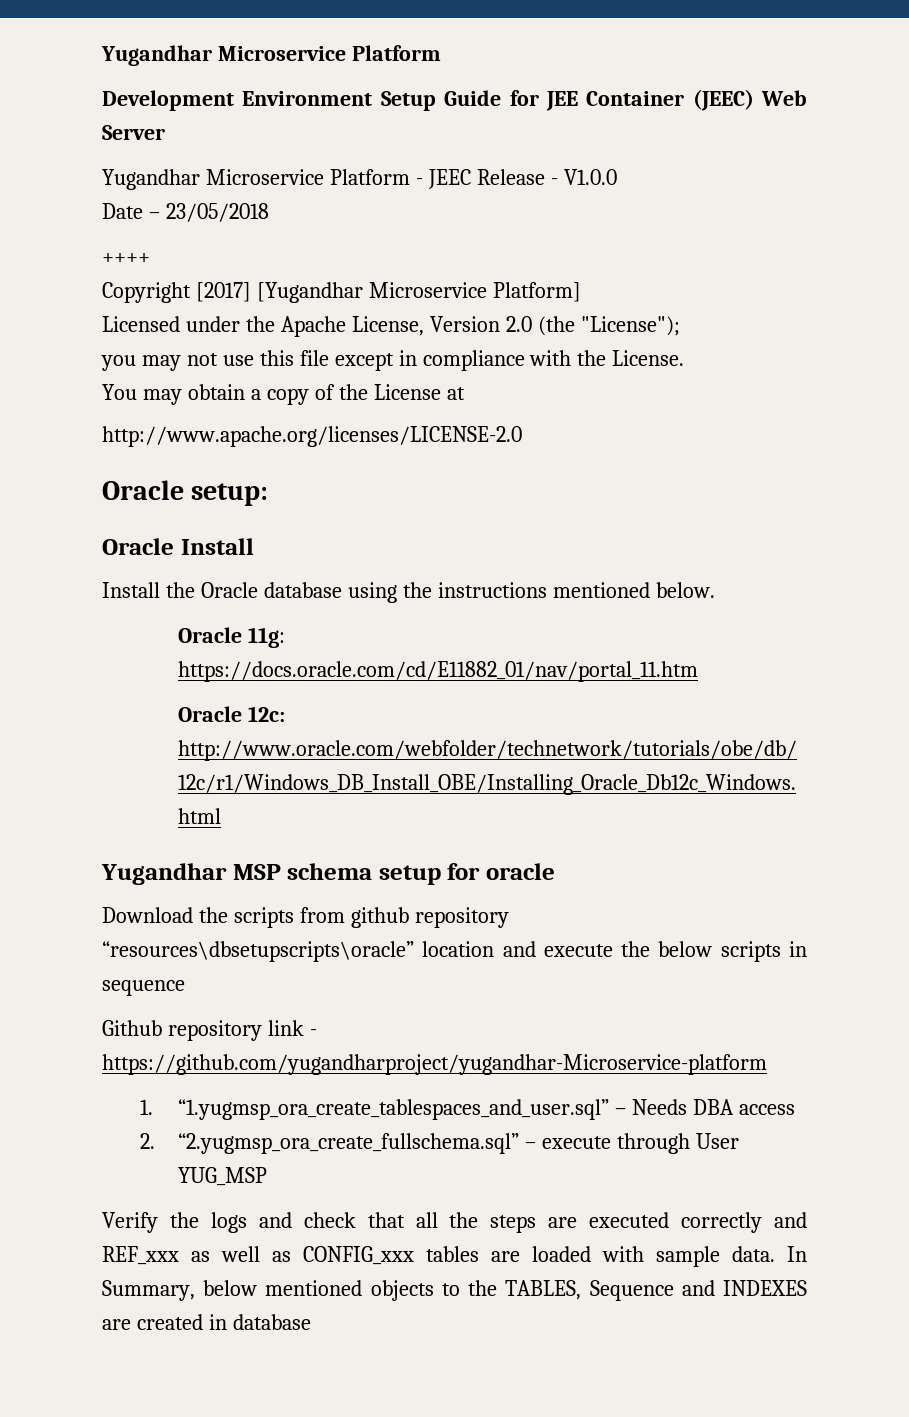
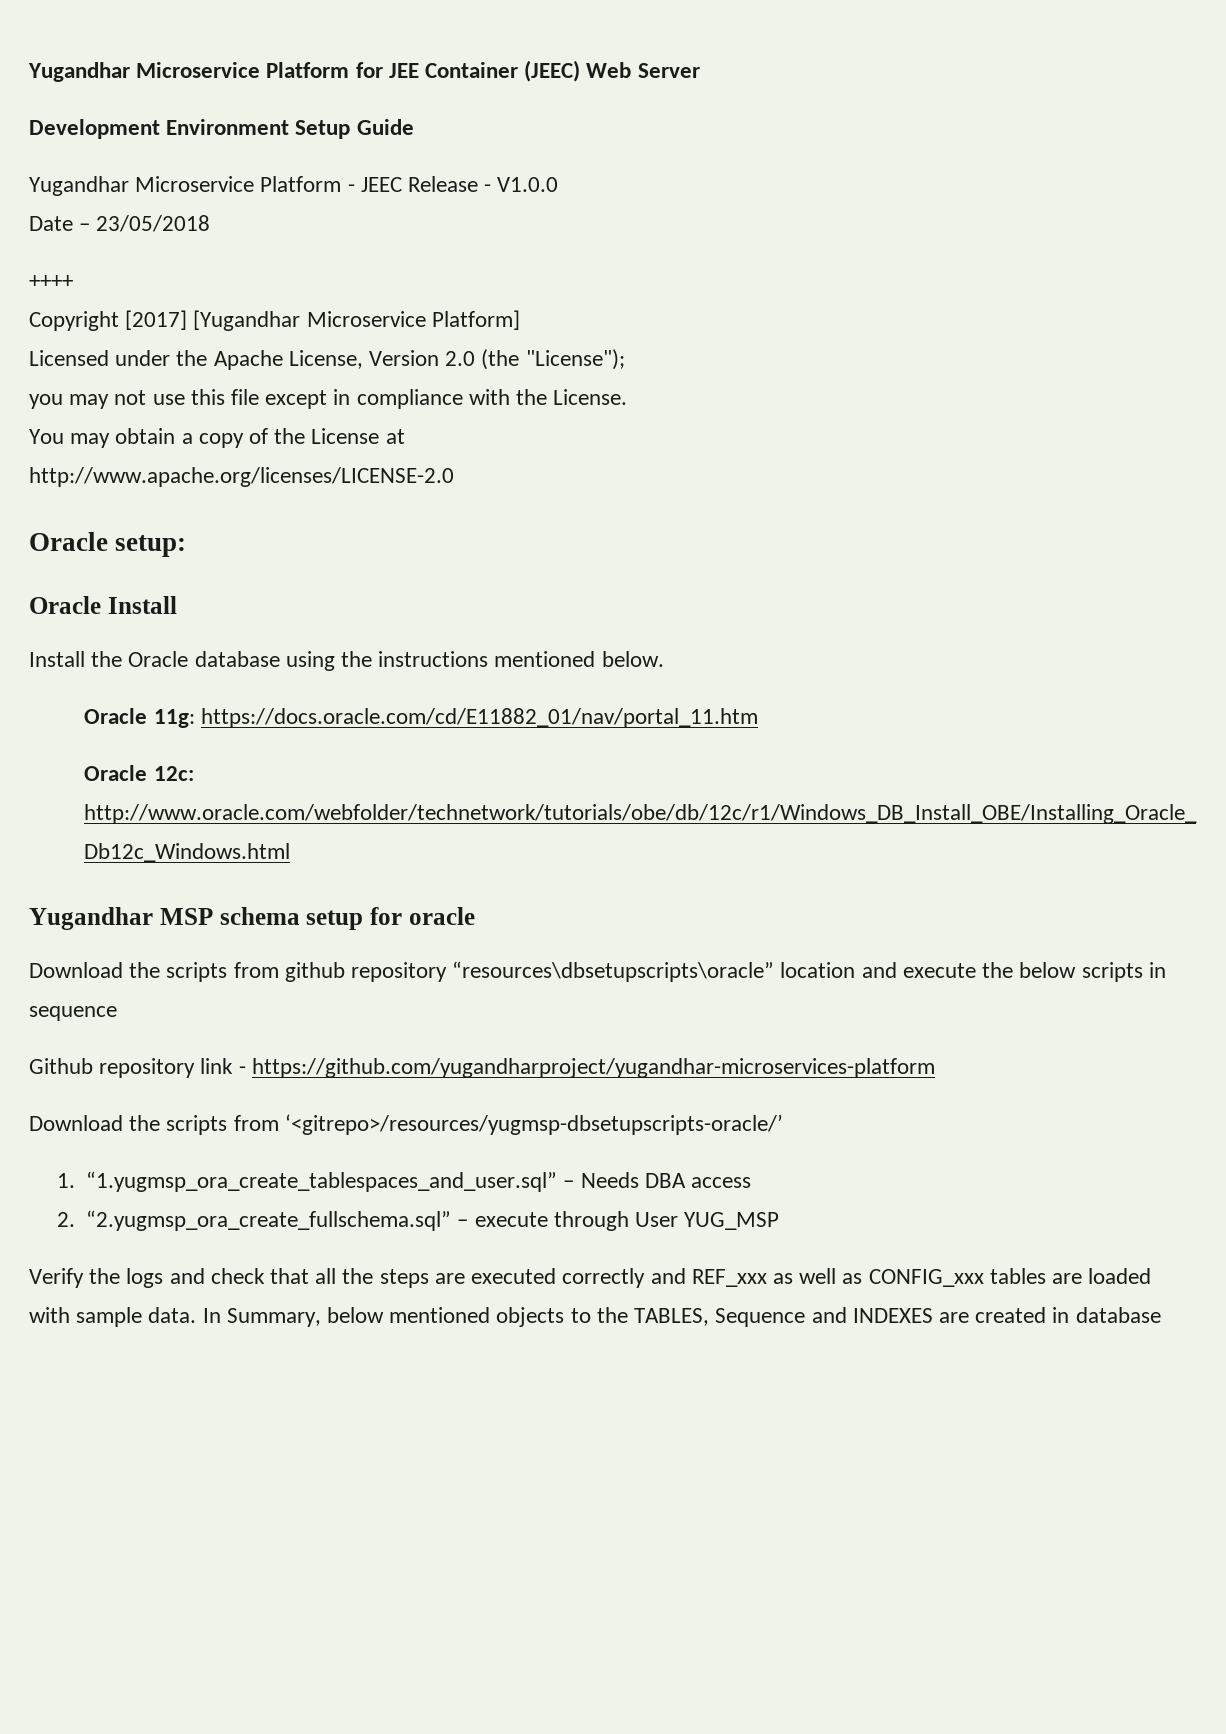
[101,45,441,66] [102,90,502,111] Yugandhar Microservice Platform // Development Environment Setup Guide -> [28,62,350,82] Yugandhar Microservice Platform
(165, 132) none -> [29,119,414,139] // Development Environment Setup Guide
[102,1054,767,1075] https://github.com/yugandharproject/yugandhar-Microservice-platform -> [251,1058,935,1078] [29,1114,783,1135] https://github.com/yugandharproject/yugandhar-microservices-platform // Download the scripts from ‘<gitrepo>/resources/yugmsp-dbsetupscripts-oracle/’

